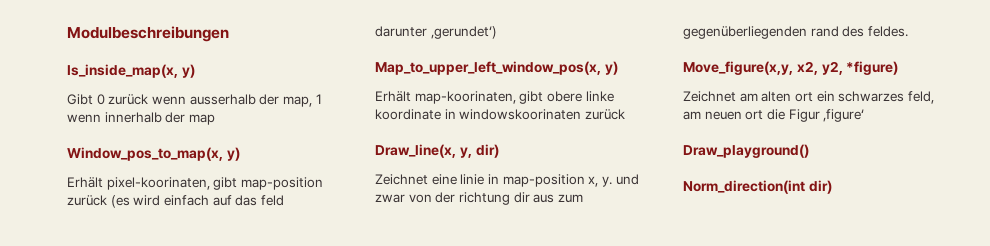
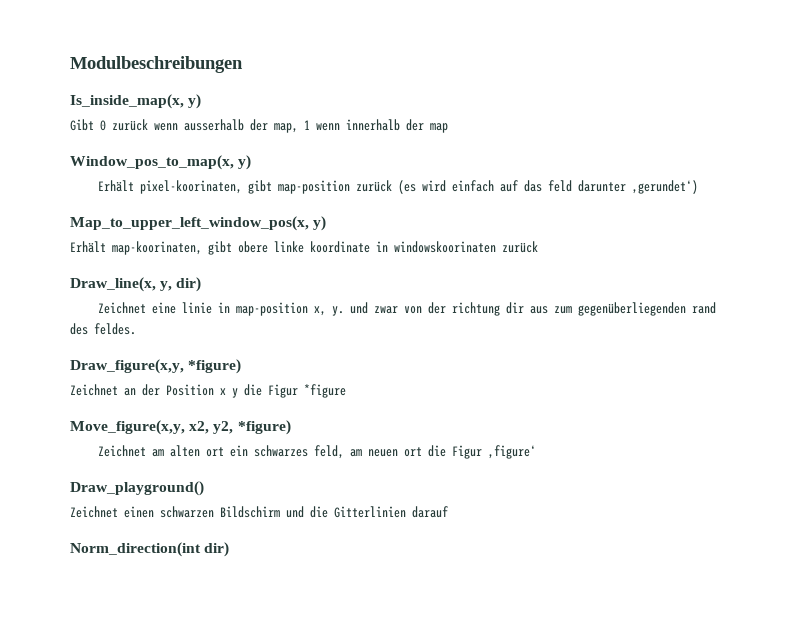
(908, 31) none -> [70,359,242,374] [70,384,346,398] // Draw_figure(x,y, *figure) // Zeichnet an der Position x y die Figur *figure
(809, 151) none -> [70,506,448,518] // Zeichnet einen schwarzen Bildschirm und die Gitterlinien darauf

